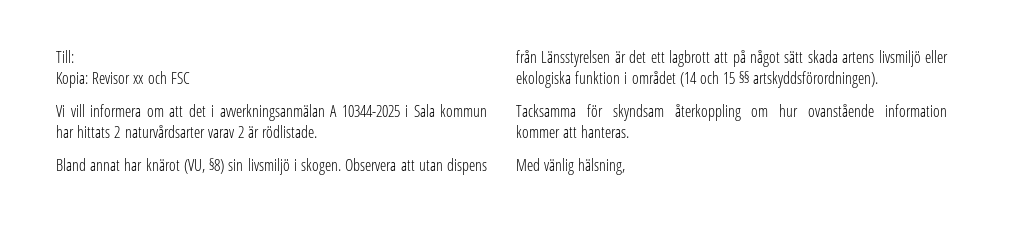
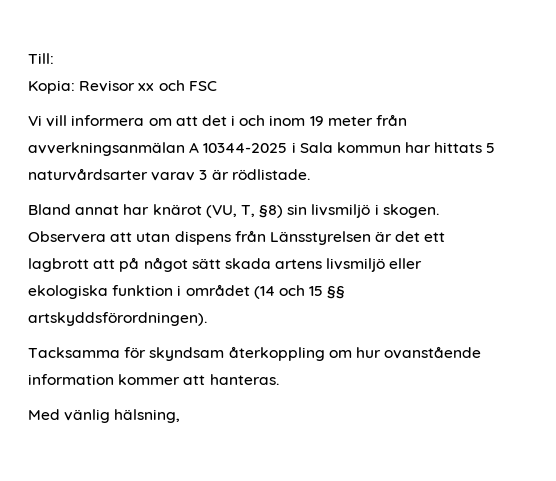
(214, 111) none -> [239,114,408,126] och inom 19 meter från
[114,126,121,138] 2 -> [486,143,496,153] 5
[237,126,244,138] 2 -> [199,170,208,180] 3
(205, 166) none -> [240,205,255,217] T,

